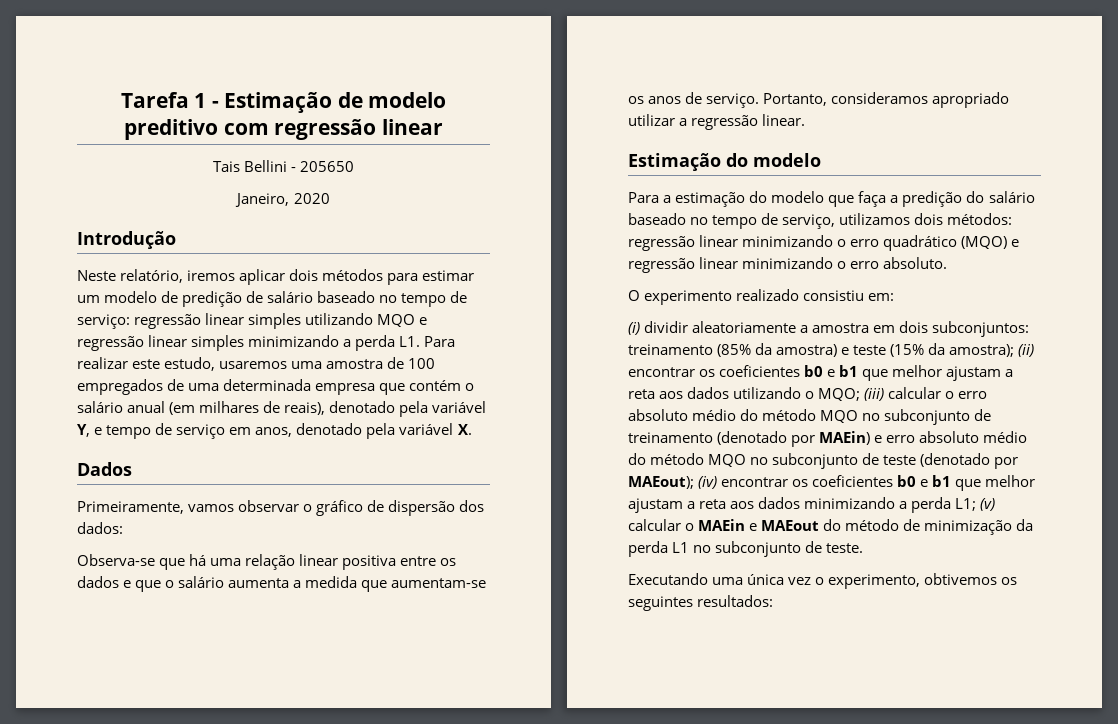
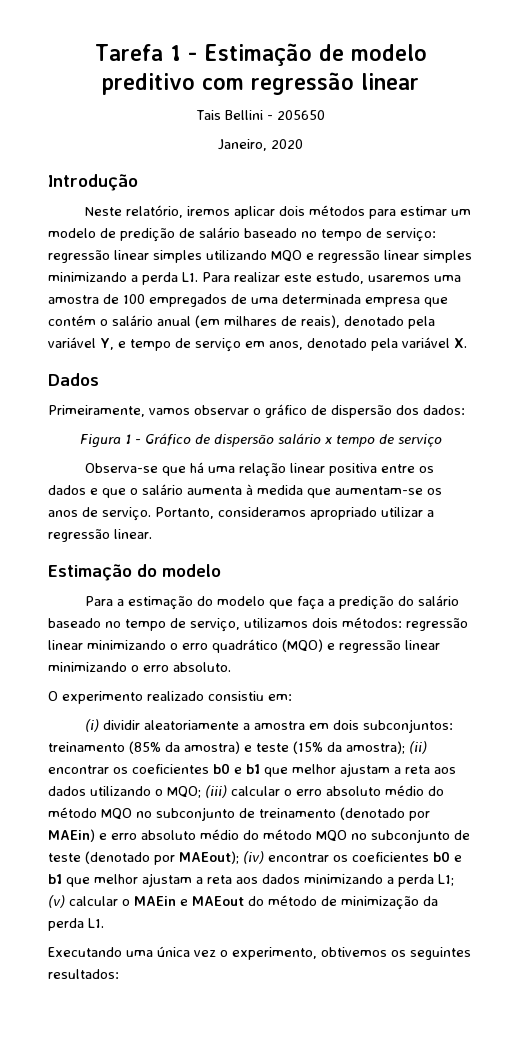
(123, 528) none -> [79,433,442,448] // Figura 1 - Gráfico de dispersão salário x tempo de serviço
[293,580,302,588] a -> [246,484,253,495] à
[672,541,864,557] L1 no subconjunto de teste. -> [88,918,104,928] L1.

